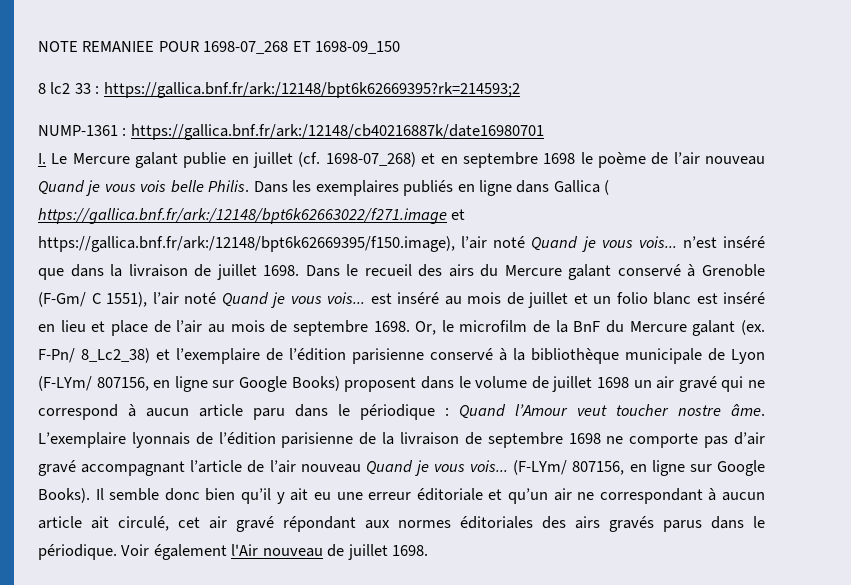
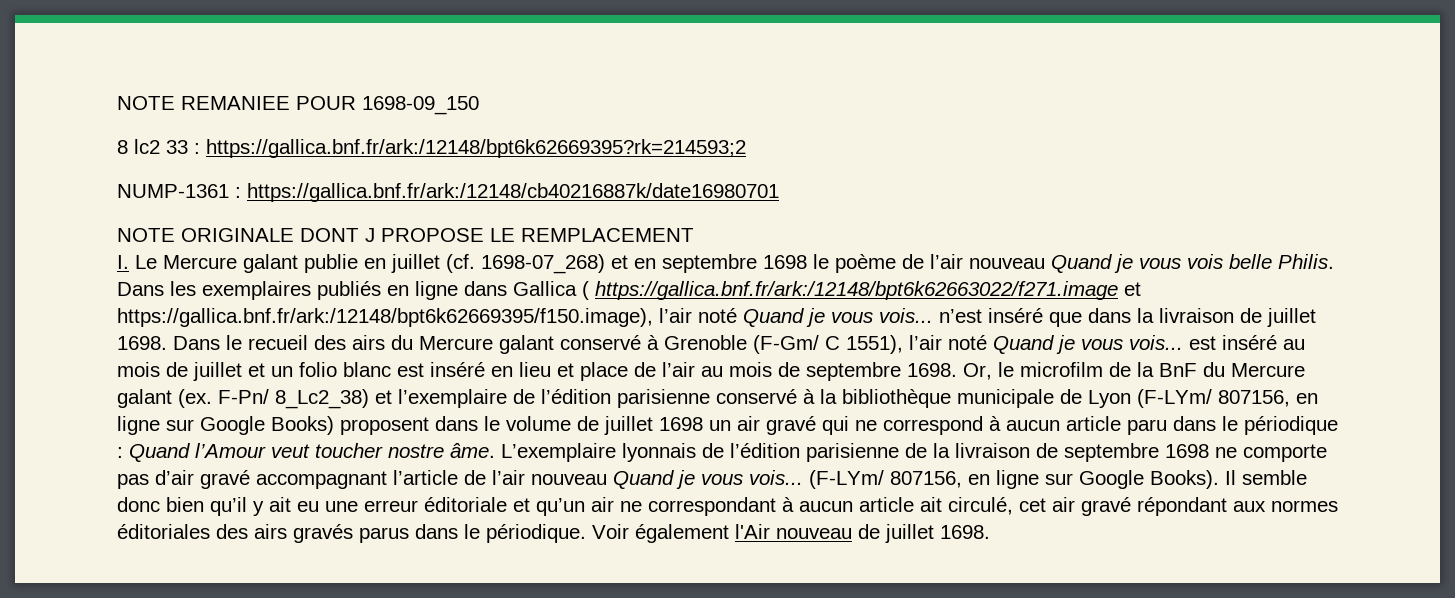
[203,41,311,54] 1698-07_268 ET -> (356, 103) none
(544, 132) none -> [117,228,694,242] // NOTE ORIGINALE DONT J PROPOSE LE REMPLACEMENT

